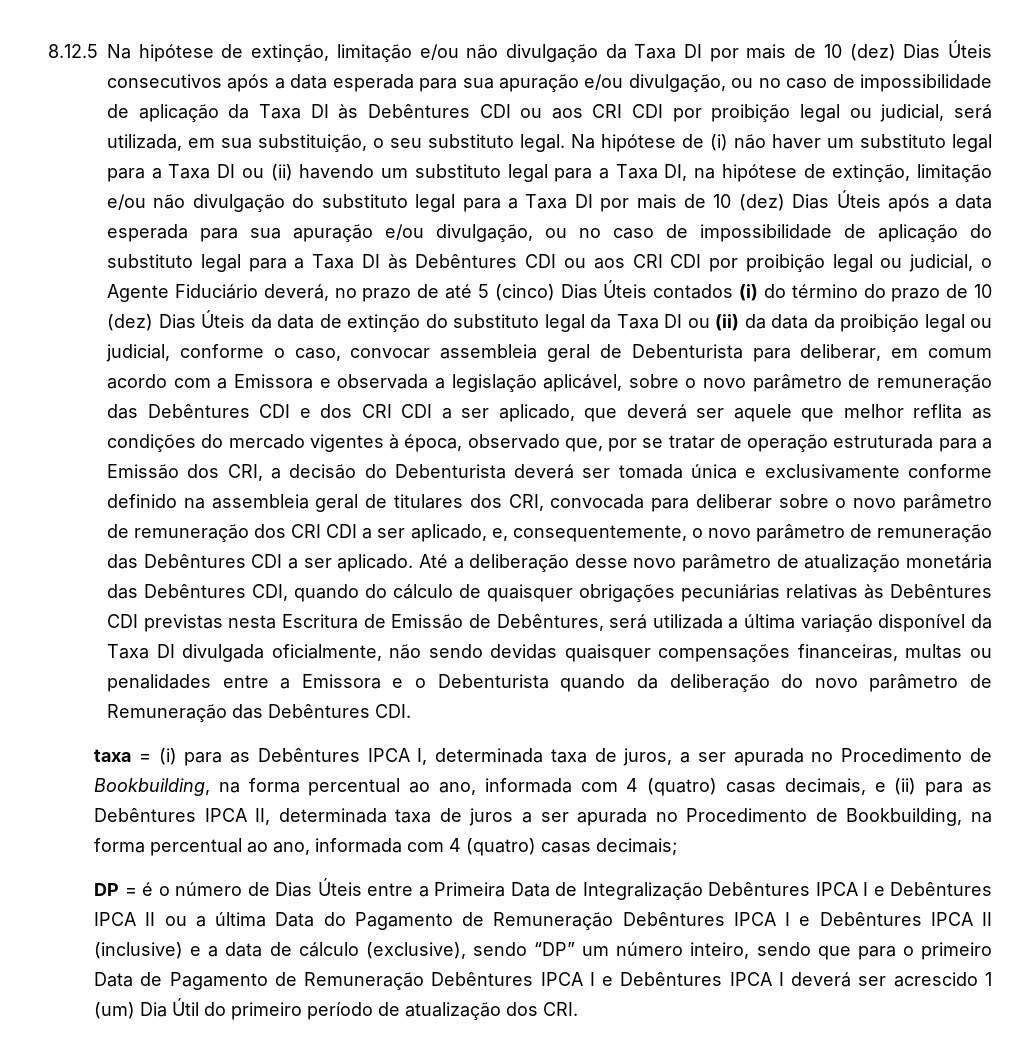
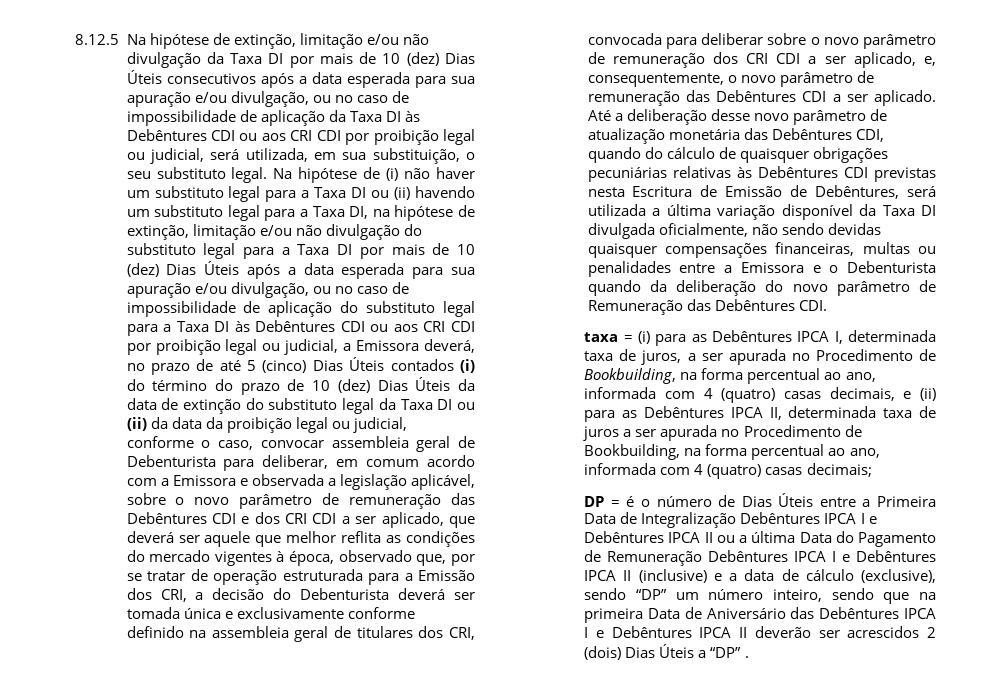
[980,258,992,268] [107,284,258,302] o Agente Fiduciário -> [343,340,420,351] a Emissora
[857,942,993,960] [94,972,993,990] [94,998,579,1020] para o primeiro Data de Pagamento de Remuneração Debêntures IPCA I e Debêntures IPCA I deverá ser acrescido 1 (um) Dia Útil do primeiro período de atualização dos CRI. -> [919,592,936,600] [584,607,936,623] [584,626,936,638] [584,644,749,660] na primeira Data de Aniversário das Debêntures IPCA I e Debêntures IPCA II deverão ser acrescidos 2 (dois) Dias Úteis a “DP” .

